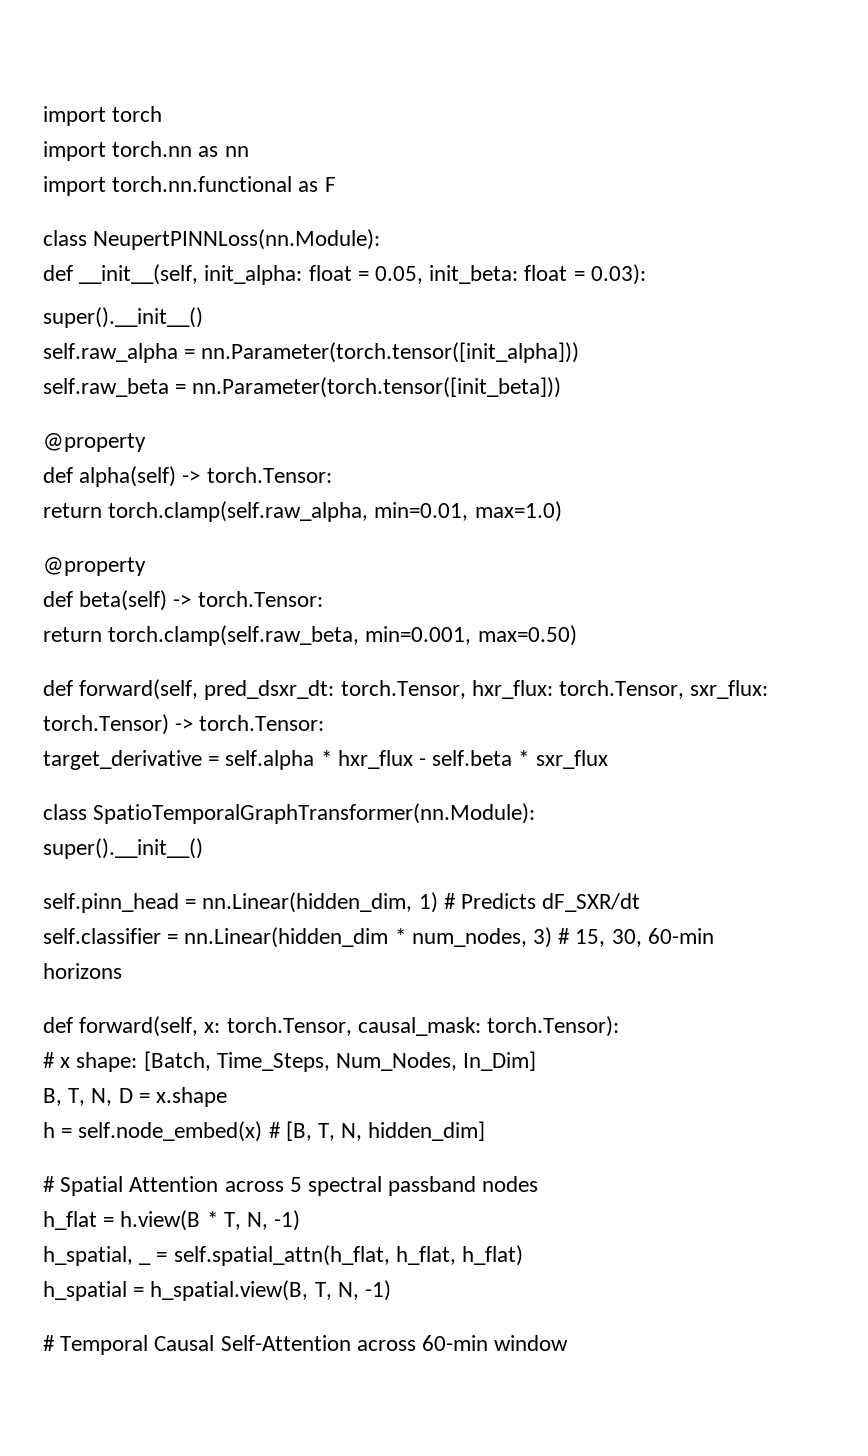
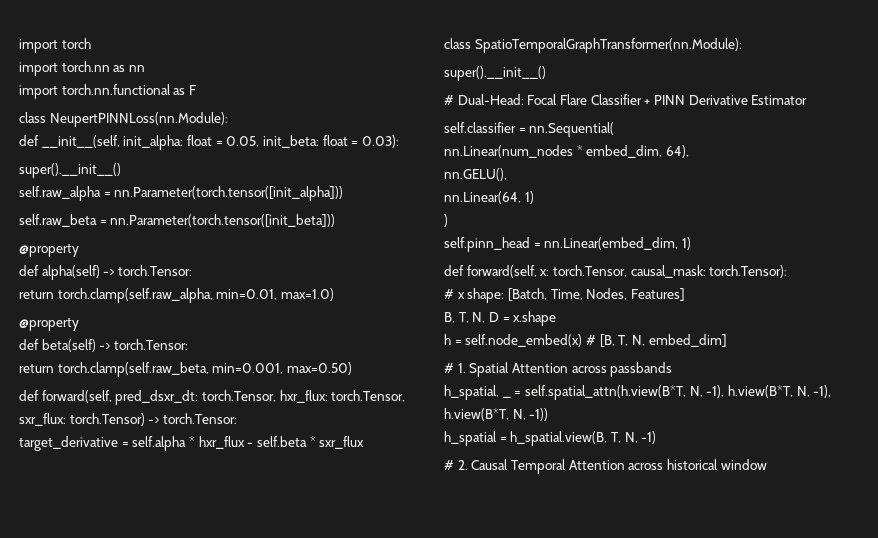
[43,892,641,913] [43,927,714,948] [43,963,122,979] self.pinn_head = nn.Linear(hidden_dim, 1) # Predicts dF_SXR/dt // self.classifier = nn.Linear(hidden_dim * num_nodes, 3) # 15, 30, 60-min horizons -> [444,94,808,105] [444,122,615,137] [444,145,689,158] [444,168,507,181] [444,191,534,204] [444,214,448,227] [444,237,691,252] # Dual-Head: Focal Flare Classifier + PINN Derivative Estimator // self.classifier = nn.Sequential( // nn.Linear(num_nodes * embed_dim, 64), // nn.GELU(), // nn.Linear(64, 1) // ) // self.pinn_head = nn.Linear(embed_dim, 1)
[216,1051,537,1072] Time_Steps, Num_Nodes, In_Dim] -> [550,288,685,301] Time, Nodes, Features]
[368,1121,486,1141] [43,1176,55,1192] hidden_dim] // # -> [648,334,727,347] [444,363,466,373] embed_dim] // # 1.
[289,1176,539,1196] [43,1210,301,1231] [43,1246,152,1266] [156,1245,524,1266] 5 spectral passband nodes // h_flat = h.view(B * T, N, -1) // h_spatial, _ = self.spatial_attn(h_flat, h_flat, h_flat) -> [610,362,673,377] [444,385,511,400] [514,385,832,400] [444,408,549,421] passbands // h_spatial, _ = self.spatial_attn(h.view(B*T, N, -1), h.view(B*T, N, -1), h.view(B*T, N, -1))
[60,1335,489,1355] Temporal Causal Self-Attention across 60-min -> [457,459,718,474] 2. Causal Temporal Attention across historical

